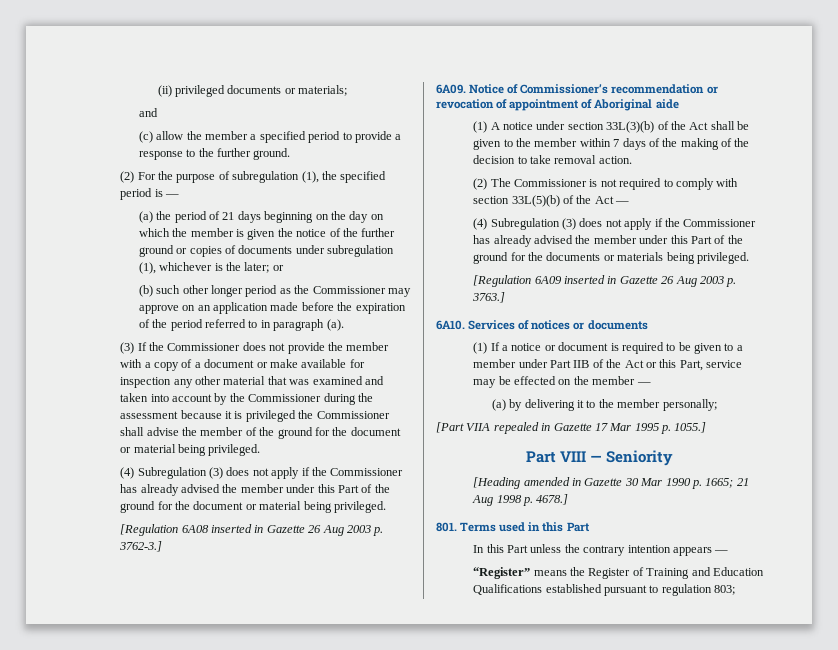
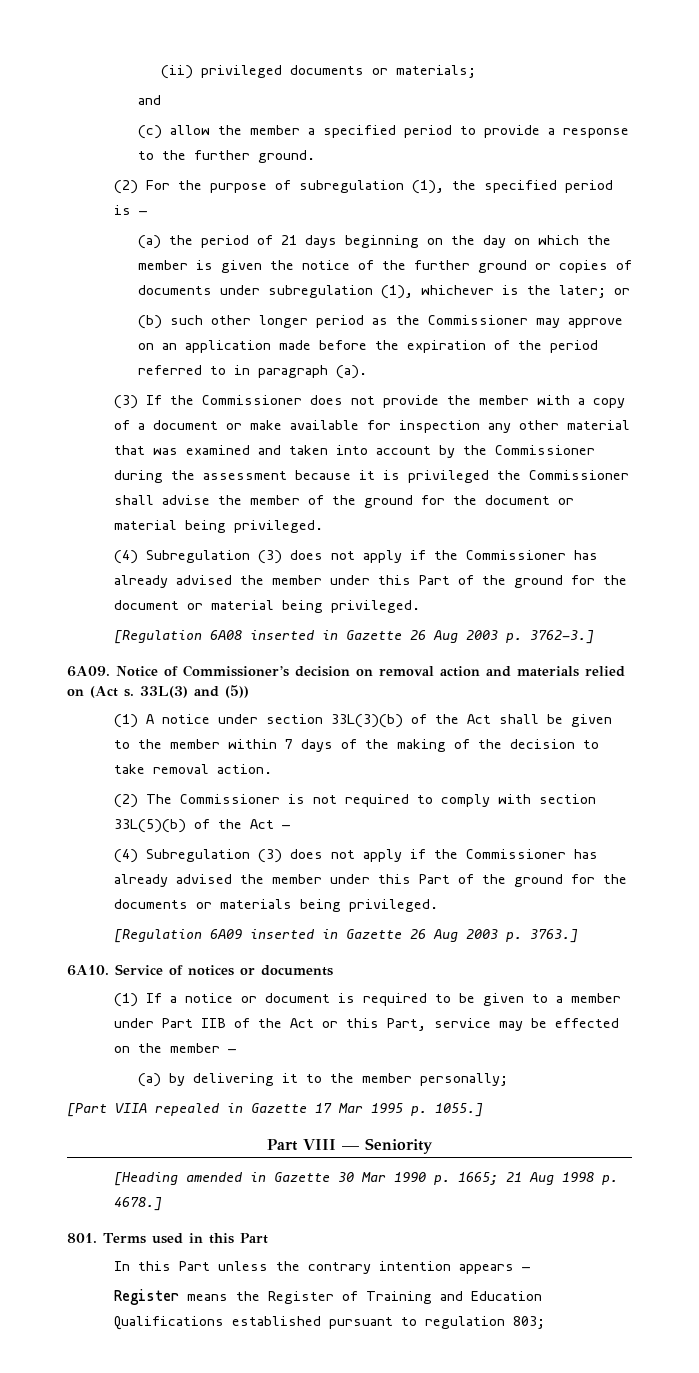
[611,84,718,94] [436,99,679,111] recommendation or revocation of appointment of Aboriginal aide -> [295,666,625,677] [67,685,249,698] decision on removal action and materials relied on (Act s. 33L(3) and (5))
[468,320,516,330] Services -> [115,964,163,975] Service
[473,567,531,579] “Register” -> [114,1289,180,1305] Register

